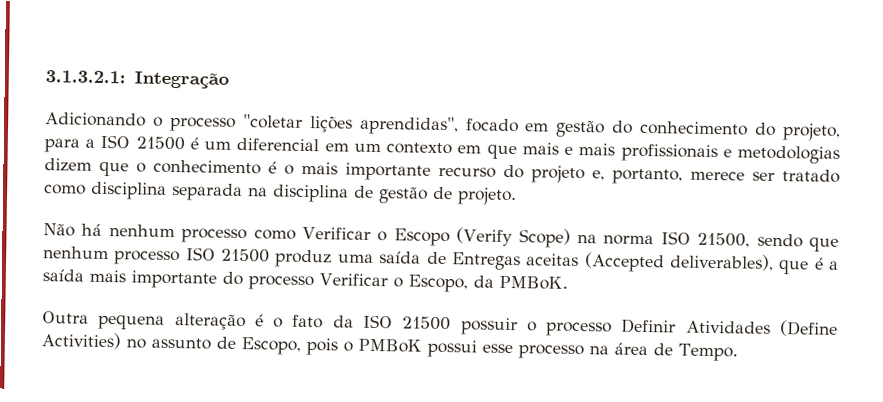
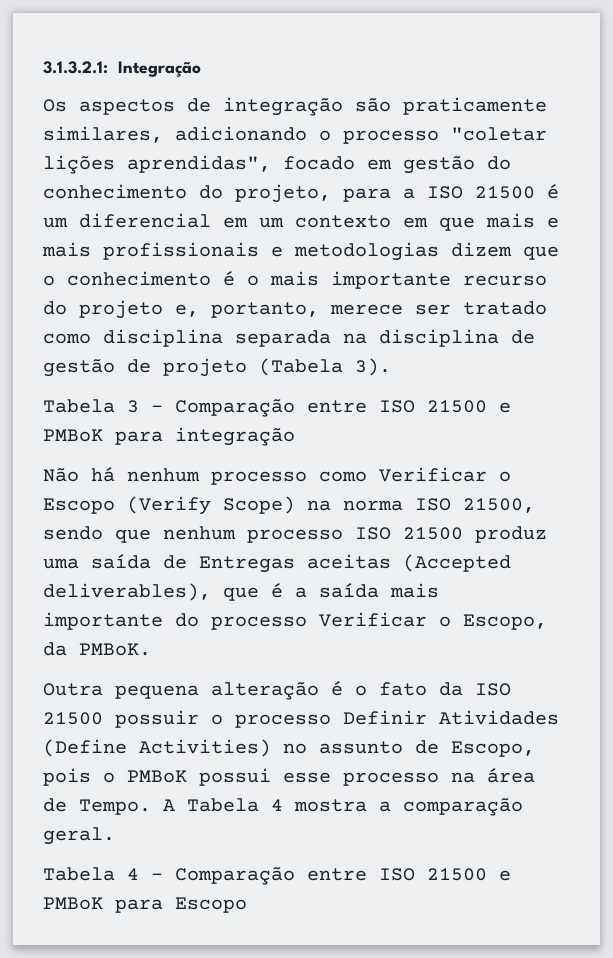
[45,112,146,127] Adicionando -> [43,97,547,116] [43,126,307,143] Os aspectos de integração são praticamente similares, adicionando
[457,187,517,206] projeto. -> [163,358,391,377] [43,399,511,417] [43,427,295,446] projeto (Tabela 3). // Tabela 3 – Comparação entre ISO 21500 e PMBoK para integração
(738, 352) none -> [163,798,523,816] [43,827,115,845] [43,867,511,885] [43,897,247,913] A Tabela 4 mostra a comparação geral. // Tabela 4 – Comparação entre ISO 21500 e PMBoK para Escopo

